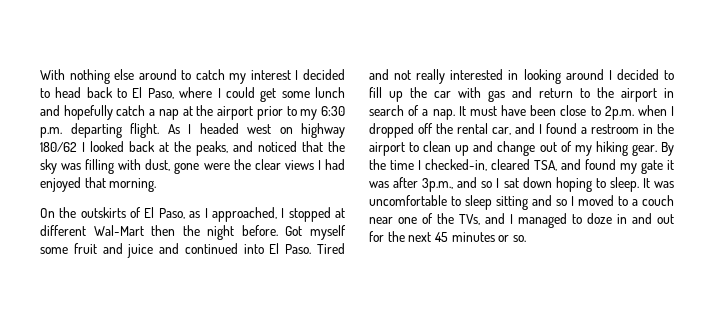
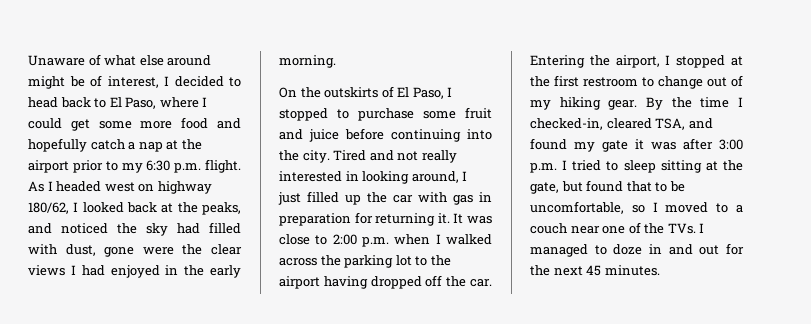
[40,69,291,84] With nothing else around to catch my interest -> [28,54,212,66] [28,75,159,89] Unaware of what else around might be of interest,
[315,87,346,98] lunch -> [140,117,209,129] more food
[70,123,122,138] departing -> (202, 168) none
[40,142,77,152] 180/62 -> [28,202,69,214] 180/62,
[302,141,323,152] that -> (108, 228) none
[61,159,115,174] was filling -> [177,222,241,234] had filled
[84,177,106,188] that -> [165,265,242,278] in the early
[189,207,346,222] [40,225,347,240] [40,243,312,258] as I approached, I stopped at different Wal-Mart then the night before. Got myself some fruit and juice and continued into El Paso. -> [447,87,453,97] [279,107,492,121] [279,128,492,142] [279,150,330,163] I stopped to purchase some fruit and juice before continuing into the city.
[565,69,674,80] [369,87,382,98] around I decided to fill -> [411,171,468,183] [278,191,339,205] around, I just filled
[512,87,674,102] [369,105,674,120] [369,123,674,138] [369,141,494,156] and return to the airport in search of a nap. It must have been close to 2p.m. when I dropped off the rental car, and I found a restroom in the airport to clean up and -> [479,192,492,202] [279,212,492,226] [279,234,492,247] [279,255,451,268] [279,275,492,289] [530,55,743,68] [530,75,654,87] in preparation for returning it. It was close to 2:00 p.m. when I walked across the parking lot to the airport having dropped off the car. Entering the airport, I stopped at the first restroom to
[422,177,674,192] [369,195,552,210] 3p.m., and so I sat down hoping to sleep. It was uncomfortable to sleep sitting and -> [719,139,743,150] [530,160,743,173] [530,180,685,194] [530,201,624,214] 3:00 p.m. I tried to sleep sitting at the gate, but found that to be uncomfortable,
[459,213,505,225] TVs, and -> [667,223,696,234] TVs.
[451,232,526,242] minutes or so. -> [604,265,660,276] minutes.

